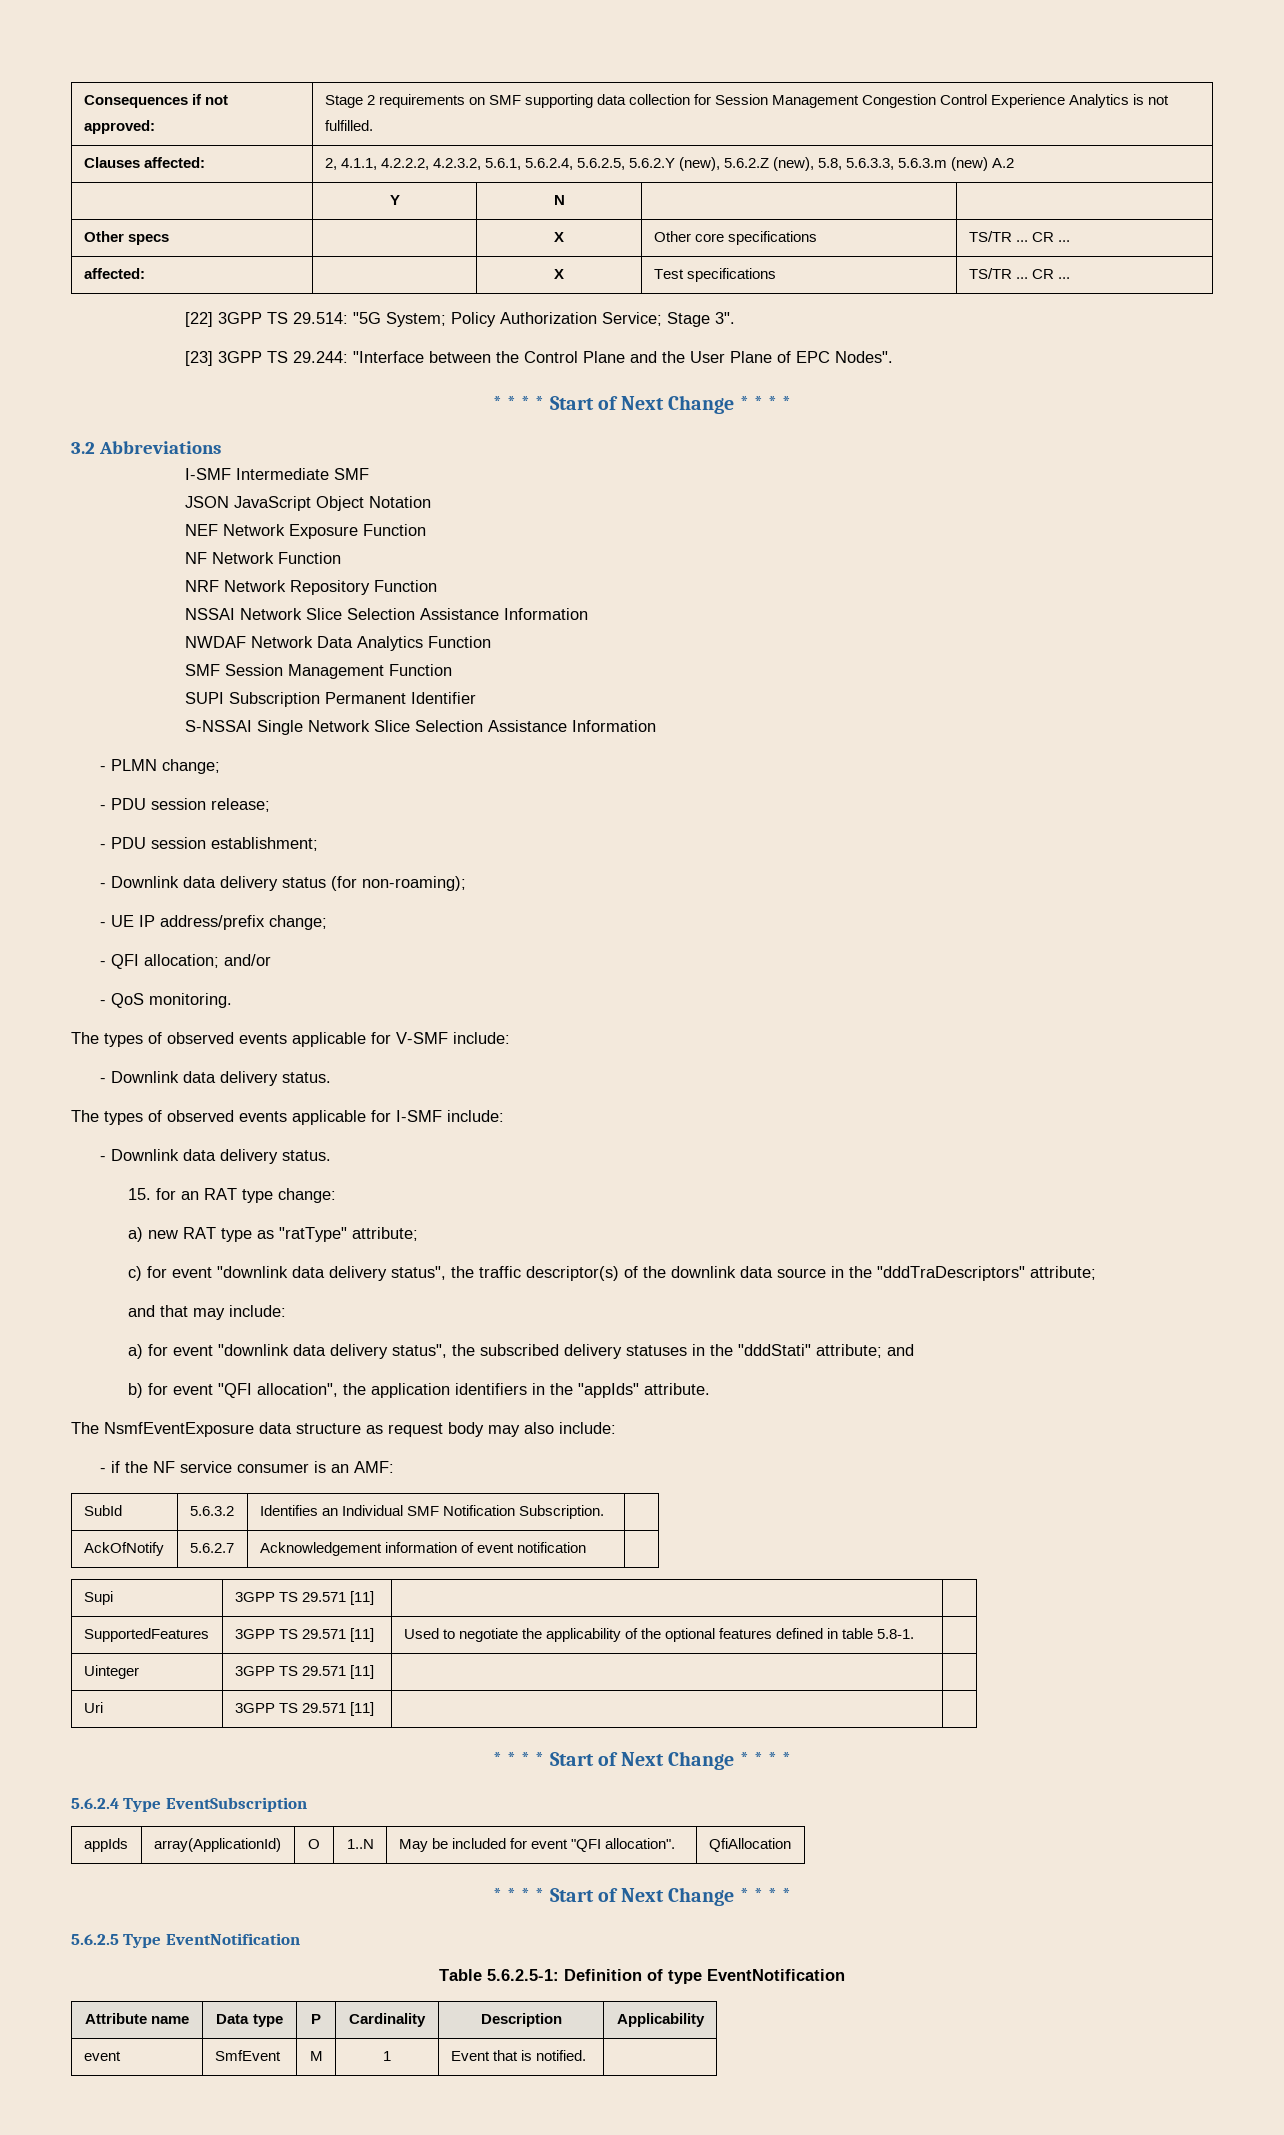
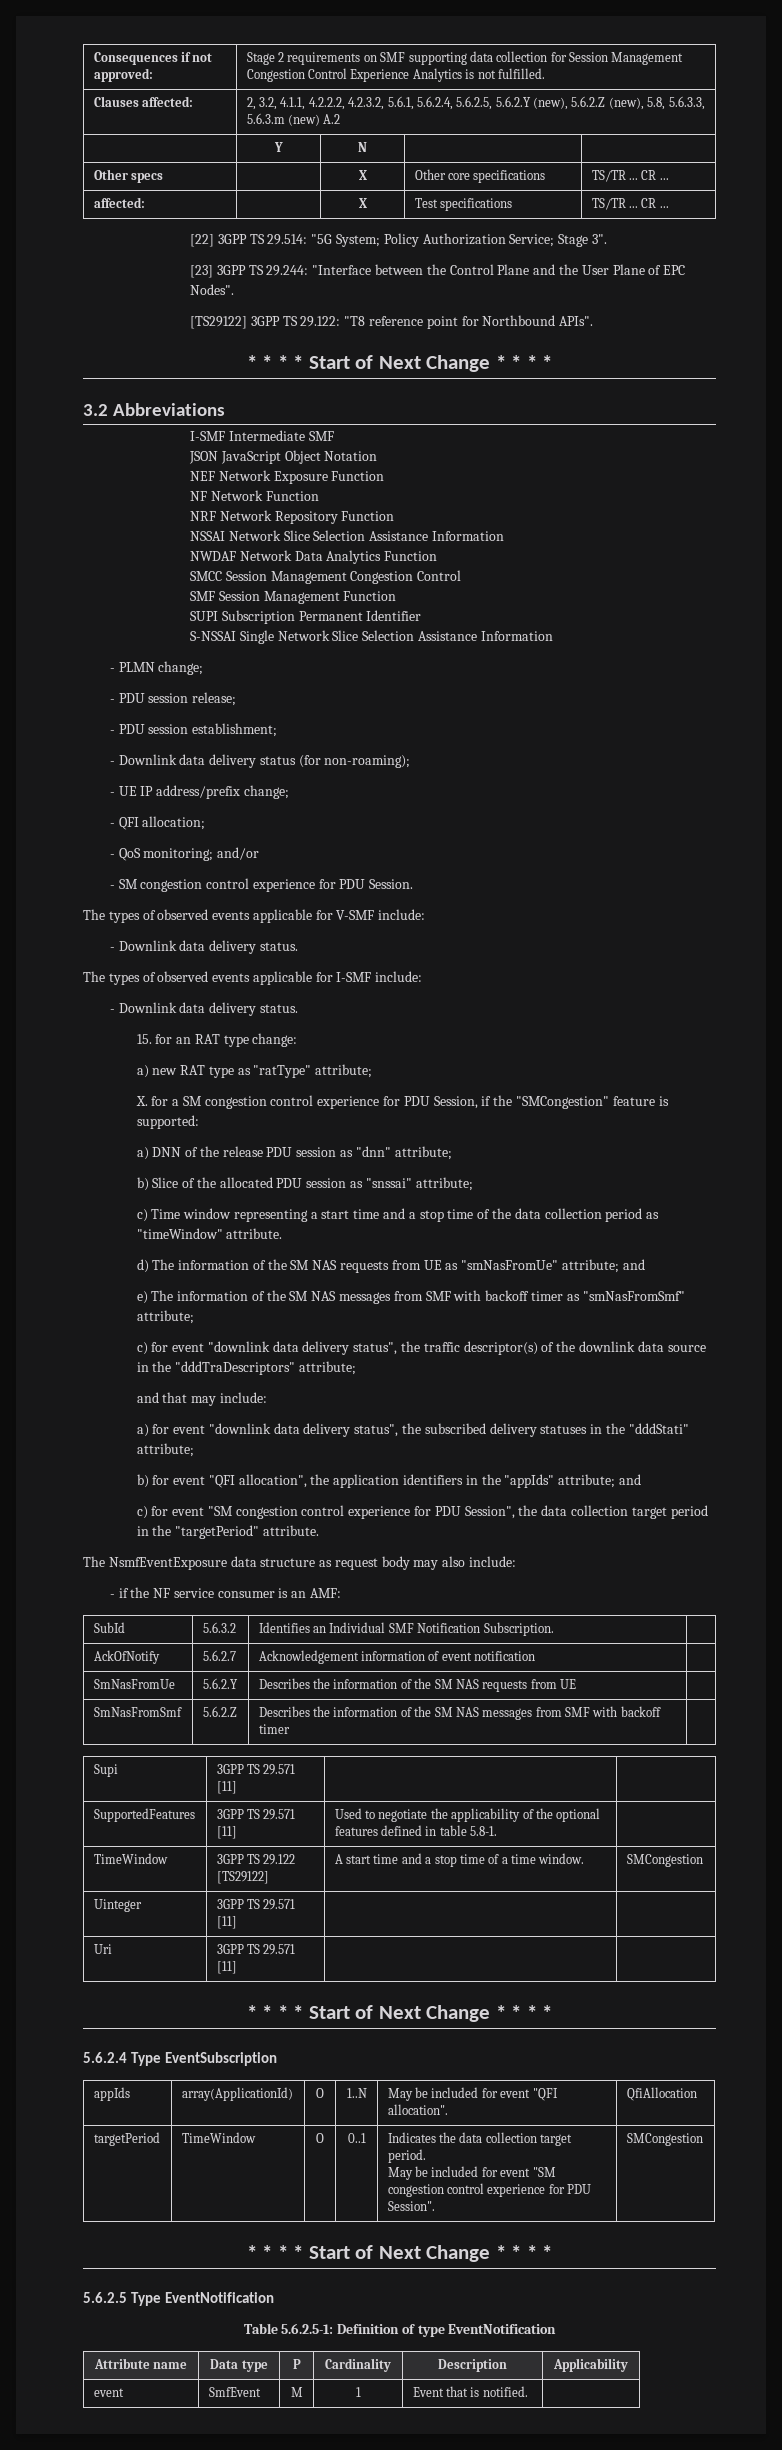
(337, 164) none -> [259,97,278,110] 3.2,
(894, 357) none -> [190,315,594,329] // [TS29122] 3GPP TS 29.122: "T8 reference point for Northbound APIs".
(492, 642) none -> [190,570,462,584] // SMCC Session Management Congestion Control
(219, 961) none -> [109,848,214,861] // - QoS monitoring;
[110,993,232,1008] QoS monitoring. -> [118,878,414,892] SM congestion control experience for PDU Session.
(419, 1234) none -> [135,1095,669,1109] [136,1115,199,1129] [136,1146,452,1160] [136,1177,473,1191] [136,1208,660,1222] [136,1228,283,1239] [136,1259,645,1273] [136,1290,685,1304] [136,1310,194,1324] // X. for a SM congestion control experience for PDU Session, if the "SMCongestion" feature is supported: // a) DNN of the release PDU session as "dnn" attribute; // b) Slice of the allocated PDU session as "snssai" attribute; // c) Time window representing a start time and a stop time of the data collection period as "timeWindow" attribute. // d) The information of the SM NAS requests from UE as "smNasFromUe" attribute; and // e) The information of the SM NAS messages from SMF with backoff timer as "smNasFromSmf" attribute;
[887,1344,915,1356] and -> (194, 1450) none
(640, 1390) none -> [558,1474,641,1488] [136,1505,708,1519] [136,1525,260,1539] attribute; and // c) for event "SM congestion control experience for PDU Session", the data collection target period in the "targetPeriod"
(586, 1547) none -> [93,1679,175,1689] [202,1678,238,1689] [258,1678,577,1692] [93,1707,182,1717] [202,1706,237,1717] [258,1706,661,1720] [258,1724,290,1734] // SmNasFromUe | 5.6.2.Y | Describes the information of the SM NAS requests from UE | // SmNasFromSmf | 5.6.2.Z | Describes the information of the SM NAS messages from SMF with backoff timer |
(915, 1634) none -> [93,1853,168,1864] [216,1854,296,1865] [216,1871,269,1884] [334,1853,585,1867] [626,1854,703,1867] // TimeWindow | 3GPP TS 29.122 [TS29122] | A start time and a stop time of a time window. | SMCongestion
(791, 1845) none -> [93,2132,160,2146] [181,2132,256,2143] [316,2133,324,2143] [347,2133,366,2143] [387,2132,573,2146] [387,2149,426,2163] [387,2166,556,2180] [387,2183,592,2197] [387,2201,435,2211] [626,2133,703,2146] // targetPeriod | TimeWindow | O | 0..1 | Indicates the data collection target period. // May be included for event "SM congestion control experience for PDU Session". | SMCongestion

